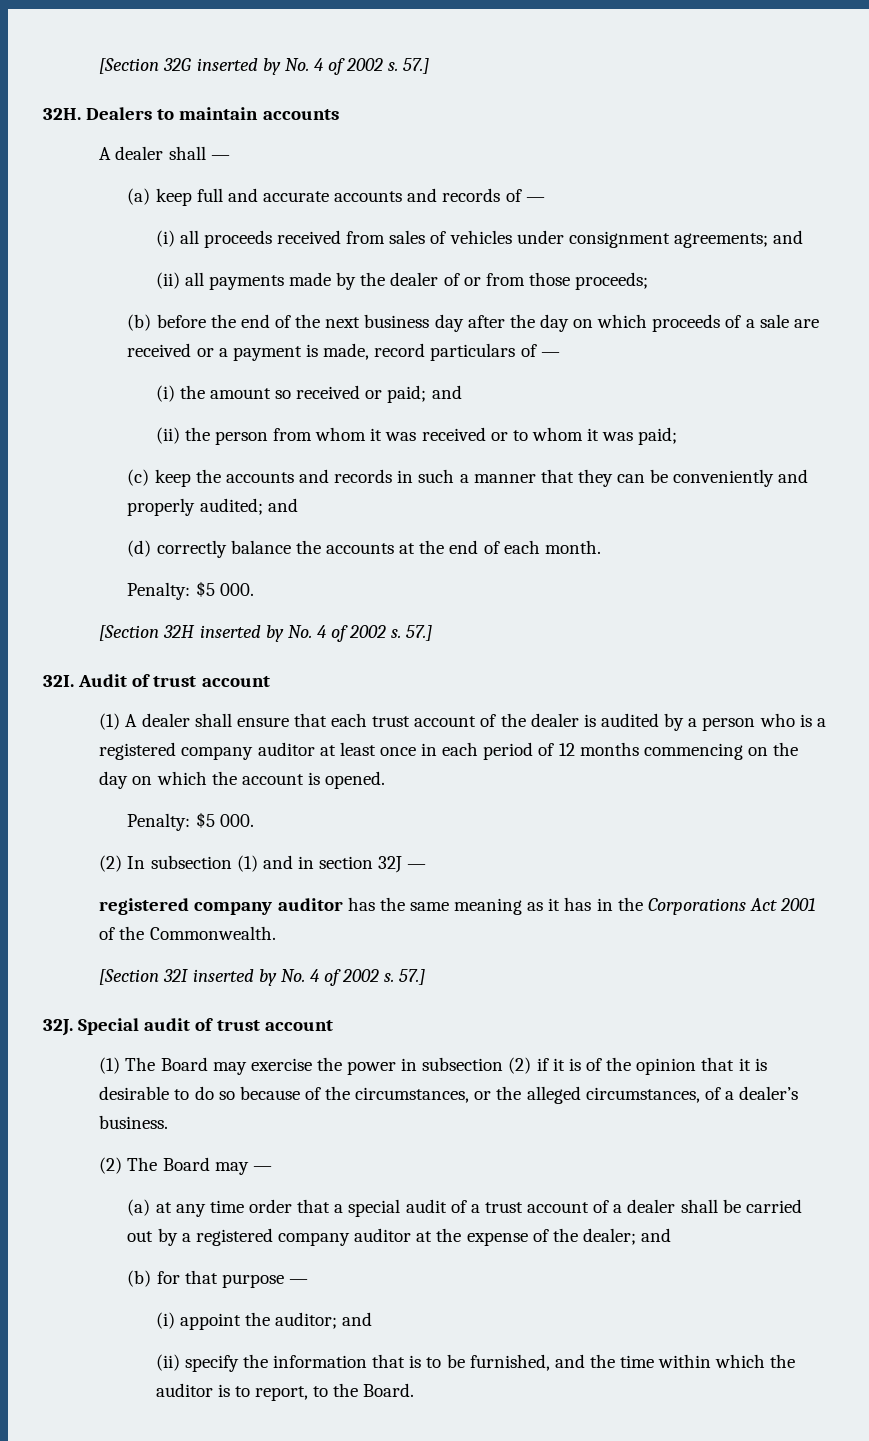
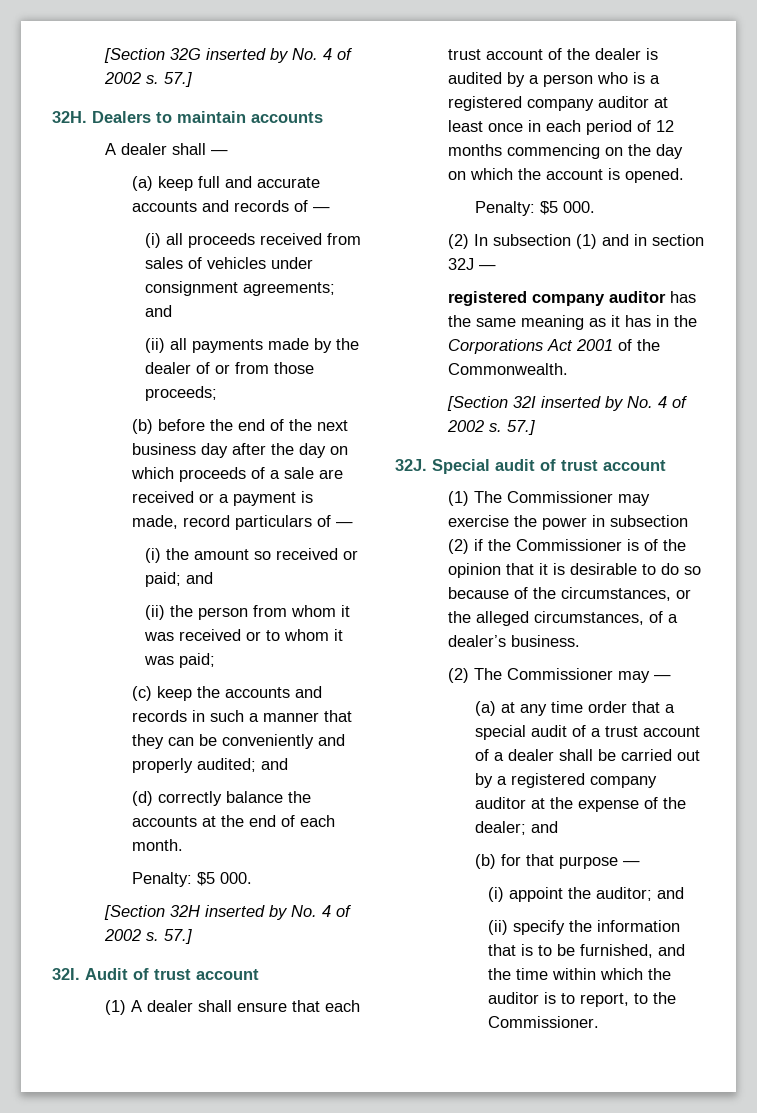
[160,1057,208,1071] Board -> [507,491,614,503] Commissioner
[552,1058,565,1071] it -> [488,539,623,551] the Commissioner
[162,1157,210,1171] Board -> [507,668,614,680] Commissioner
[363,1383,415,1397] Board. -> [488,1016,599,1028] Commissioner.

